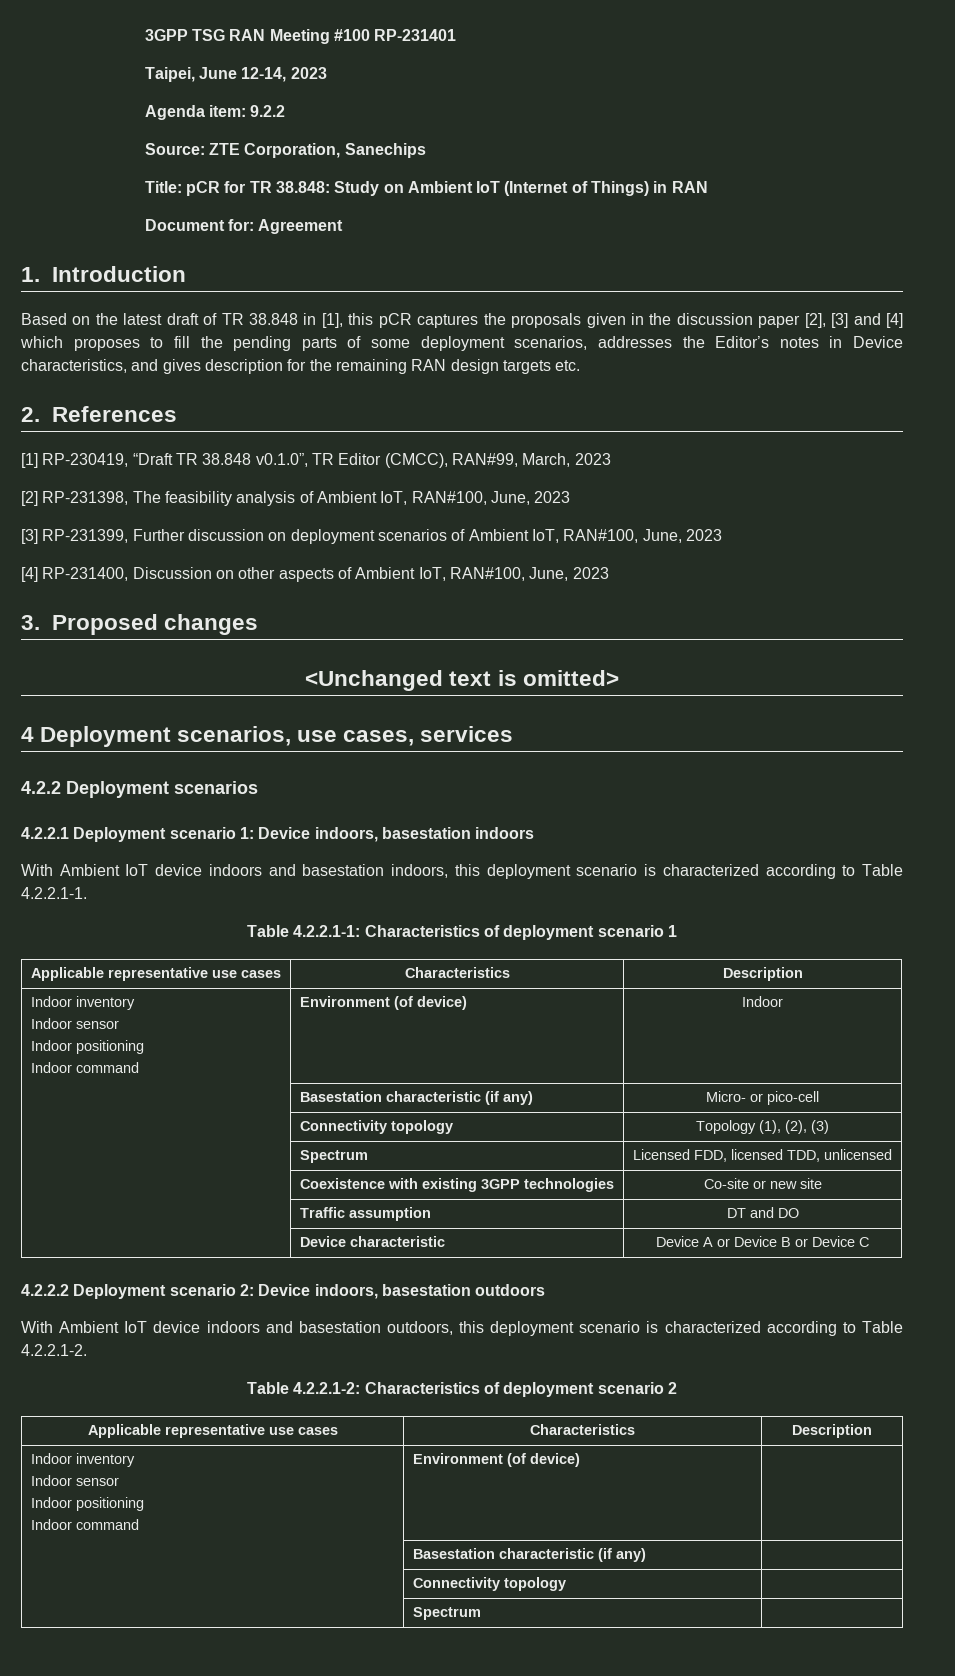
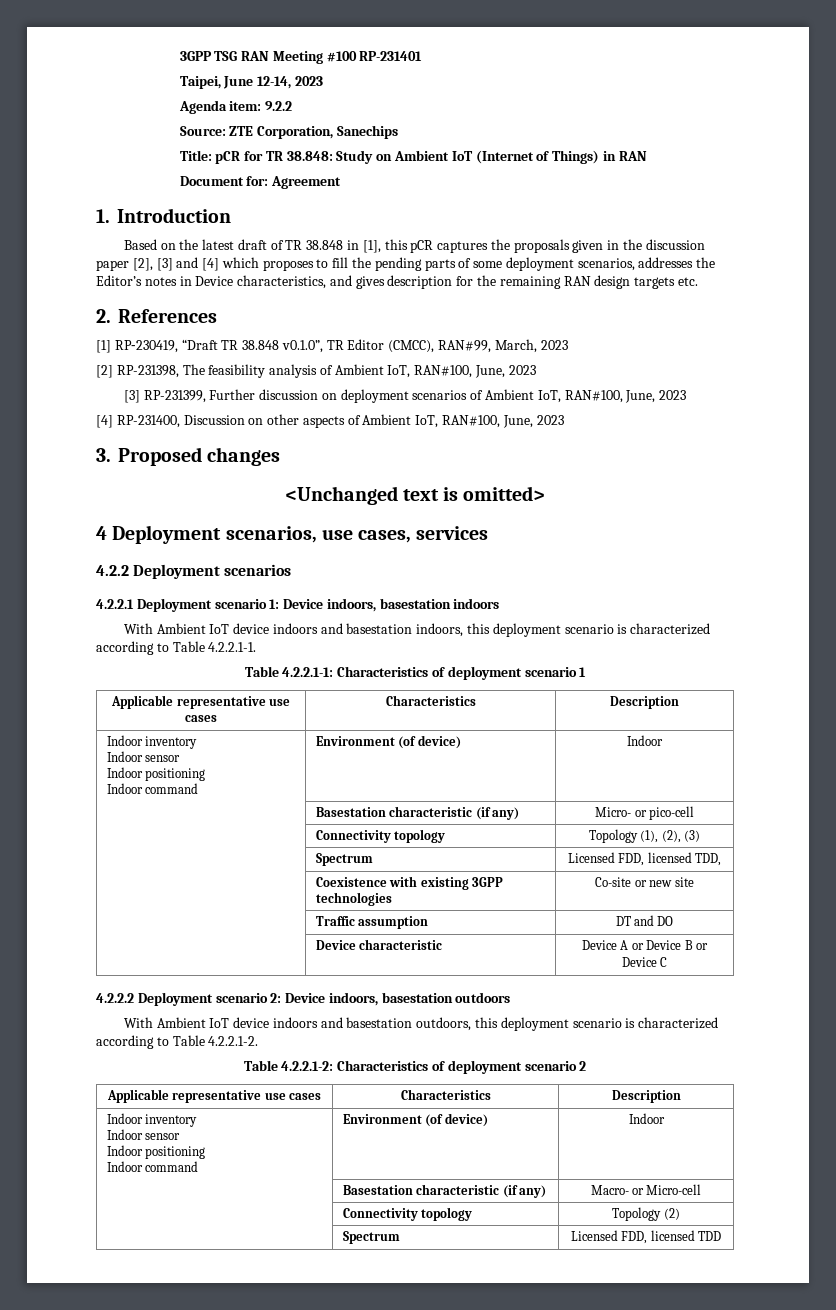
[824,1149,892,1160] unlicensed -> (722, 859) none
[412,1548,646,1562] [412,1577,566,1591] [412,1607,481,1620] // | Basestation characteristic (if any) | // | Connectivity topology | // | Spectrum | -> [628,1113,665,1124] [342,1184,546,1198] [590,1184,702,1195] [342,1207,473,1221] [612,1207,680,1221] [342,1231,400,1244] [570,1230,722,1244] Indoor // | Basestation characteristic (if any) | Macro- or Micro-cell // | Connectivity topology | Topology (2) // | Spectrum | Licensed FDD, licensed TDD

